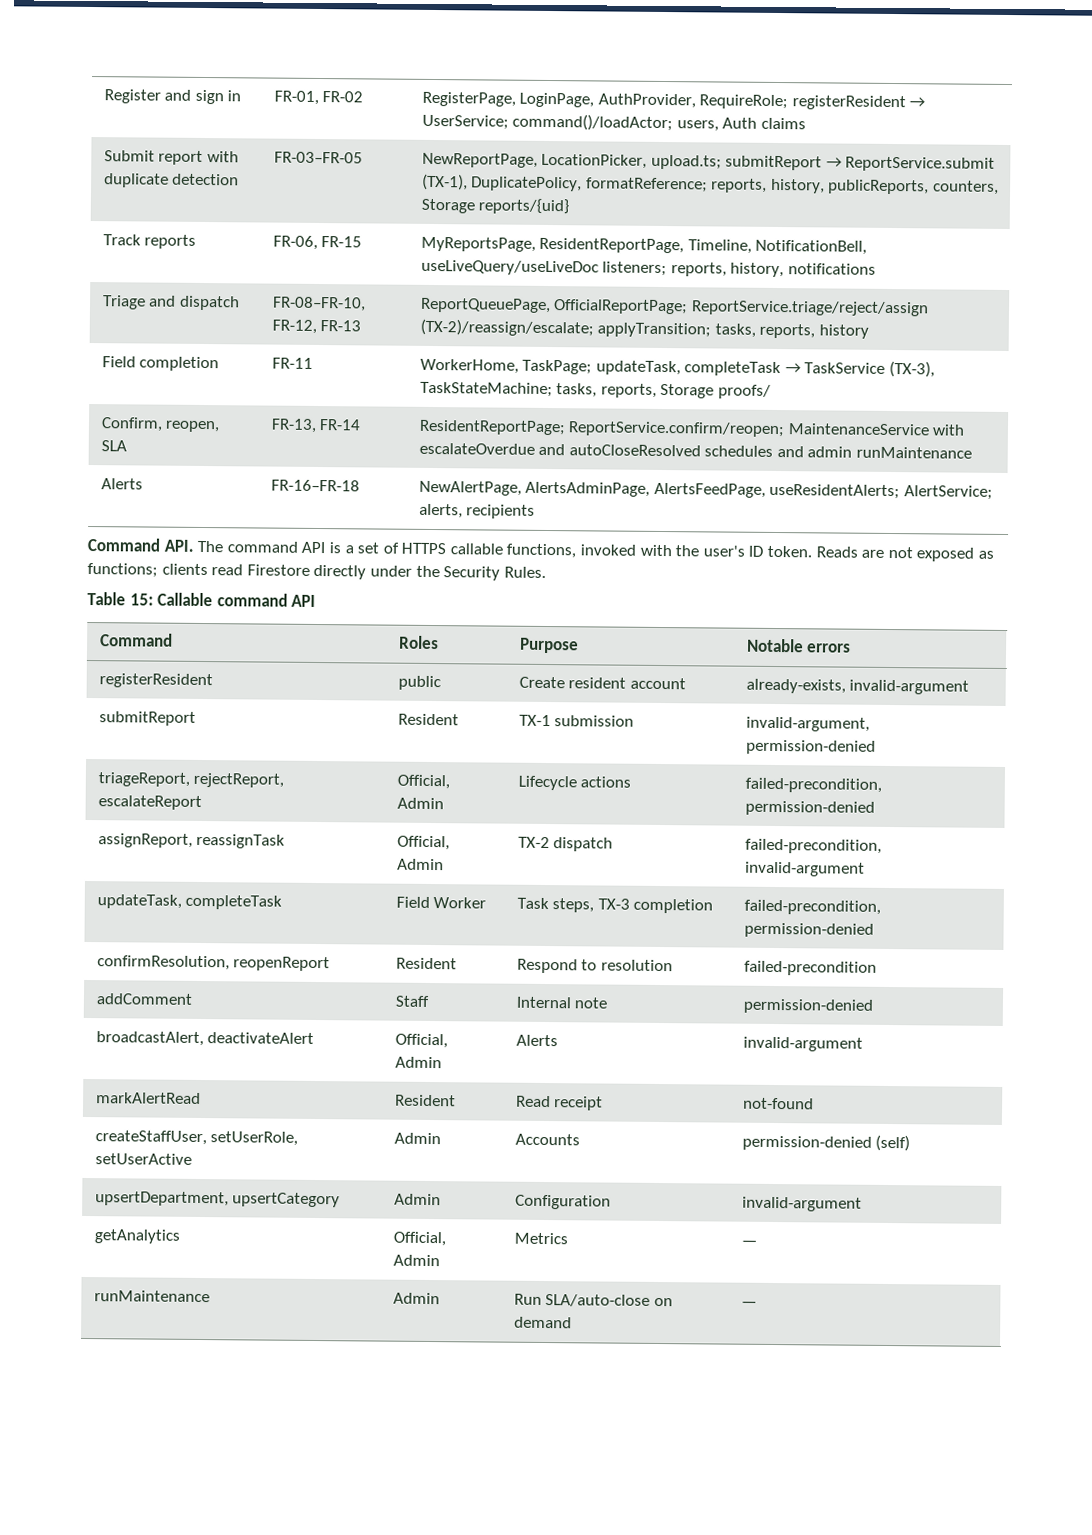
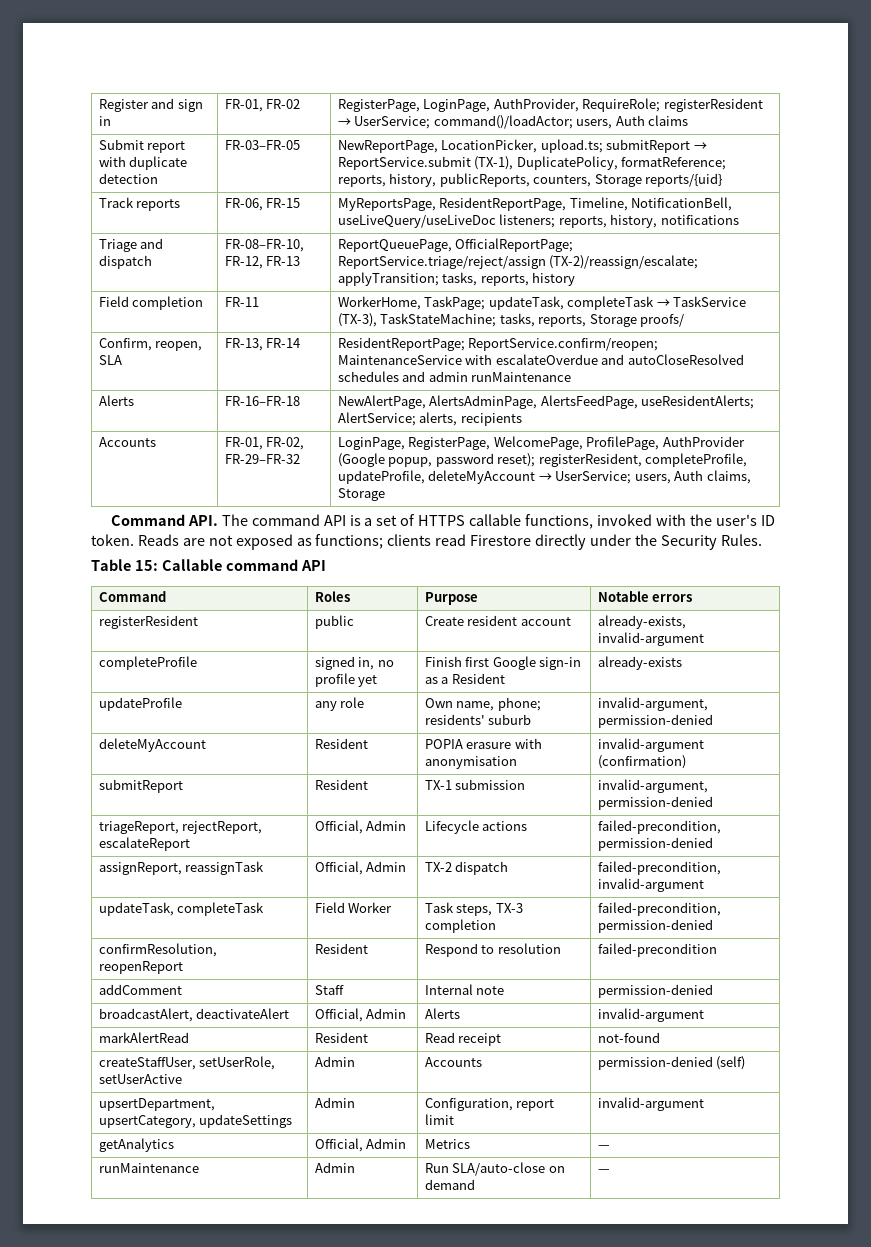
(536, 511) none -> [98,437,156,447] [224,437,305,450] [224,454,300,464] [337,436,745,450] [337,453,748,467] [337,470,751,484] [337,488,385,501] // Accounts | FR-01, FR-02, FR-29–FR-32 | LoginPage, RegisterPage, WelcomePage, ProfilePage, AuthProvider (Google popup, password reset); registerResident, completeProfile, updateProfile, deleteMyAccount → UserService; users, Auth claims, Storage
(970, 687) none -> [98,656,197,670] [314,656,394,670] [314,673,378,687] [424,656,582,670] [424,673,505,684] [597,656,682,670] [98,697,182,711] [314,697,365,711] [424,697,541,711] [424,714,532,725] [597,697,708,711] [597,714,713,728] [98,738,206,752] [314,738,368,749] [424,738,542,749] [424,756,517,769] [597,738,704,752] [597,755,686,769] // completeProfile | signed in, no profile yet | Finish first Google sign-in as a Resident | already-exists // updateProfile | any role | Own name, phone; residents' suburb | invalid-argument, permission-denied // deleteMyAccount | Resident | POPIA erasure with anonymisation | invalid-argument (confirmation)
[232,1192,341,1208] [393,1193,441,1206] [514,1194,611,1210] upsertCategory | Admin | Configuration -> [98,1114,293,1128] [314,1097,355,1108] [424,1098,555,1111] [424,1114,454,1125] upsertCategory, updateSettings | Admin | Configuration, report limit

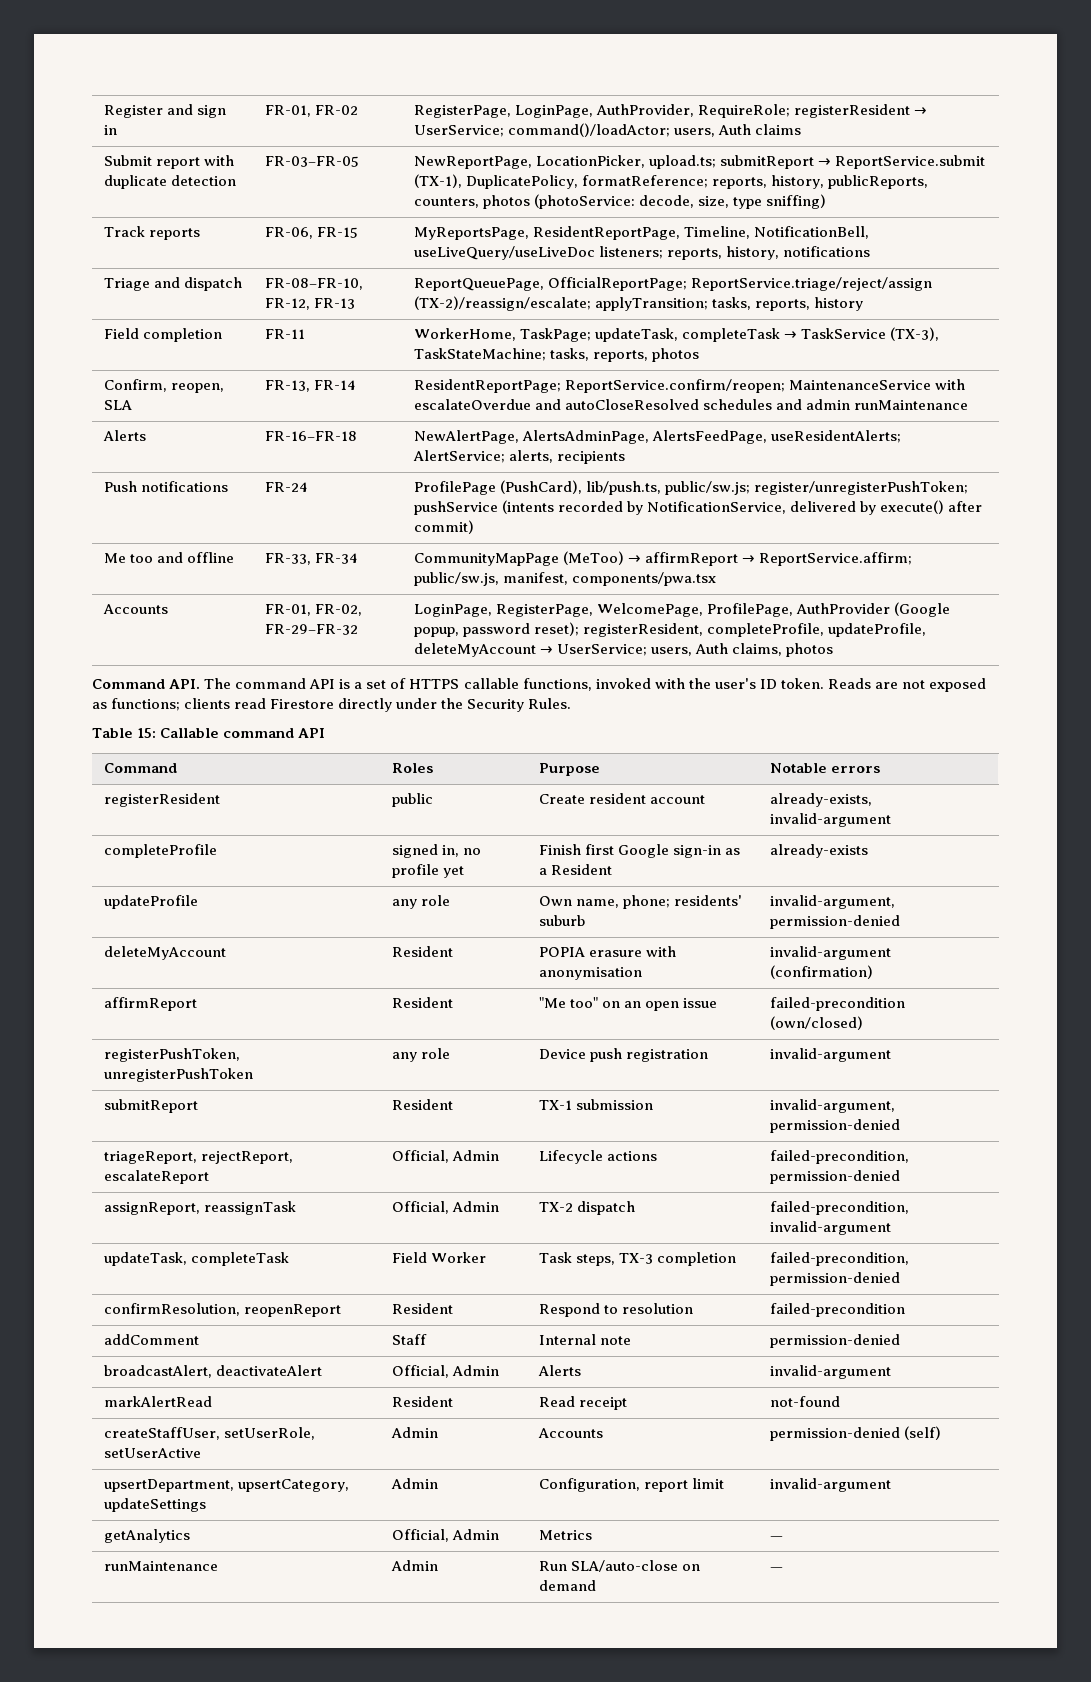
[594,173,723,187] Storage reports/{uid} -> [482,194,826,209] photos (photoService: decode, size, type sniffing)
[589,314,685,327] Storage proofs/ -> [651,348,699,362] photos
(522, 419) none -> [103,481,228,492] [264,482,308,492] [413,480,968,495] [413,500,982,515] [413,520,474,534] [103,552,234,563] [264,553,358,565] [413,551,912,566] [413,572,716,586] // Push notifications | FR-24 | ProfilePage (PushCard), lib/push.ts, public/sw.js; register/unregisterPushToken; pushService (intents recorded by NotificationService, delivered by execute() after commit) // Me too and offline | FR-33, FR-34 | CommunityMapPage (MeToo) → affirmReport → ReportService.affirm; public/sw.js, manifest, components/pwa.tsx
[337,488,385,501] Storage -> [785,643,833,657] photos
(686, 762) none -> [103,997,197,1011] [391,997,453,1008] [538,997,717,1011] [769,997,905,1011] [769,1016,863,1030] [103,1048,240,1062] [103,1068,253,1082] [391,1048,450,1062] [538,1048,708,1062] [769,1048,891,1062] // affirmReport | Resident | "Me too" on an open issue | failed-precondition (own/closed) // registerPushToken, unregisterPushToken | any role | Device push registration | invalid-argument

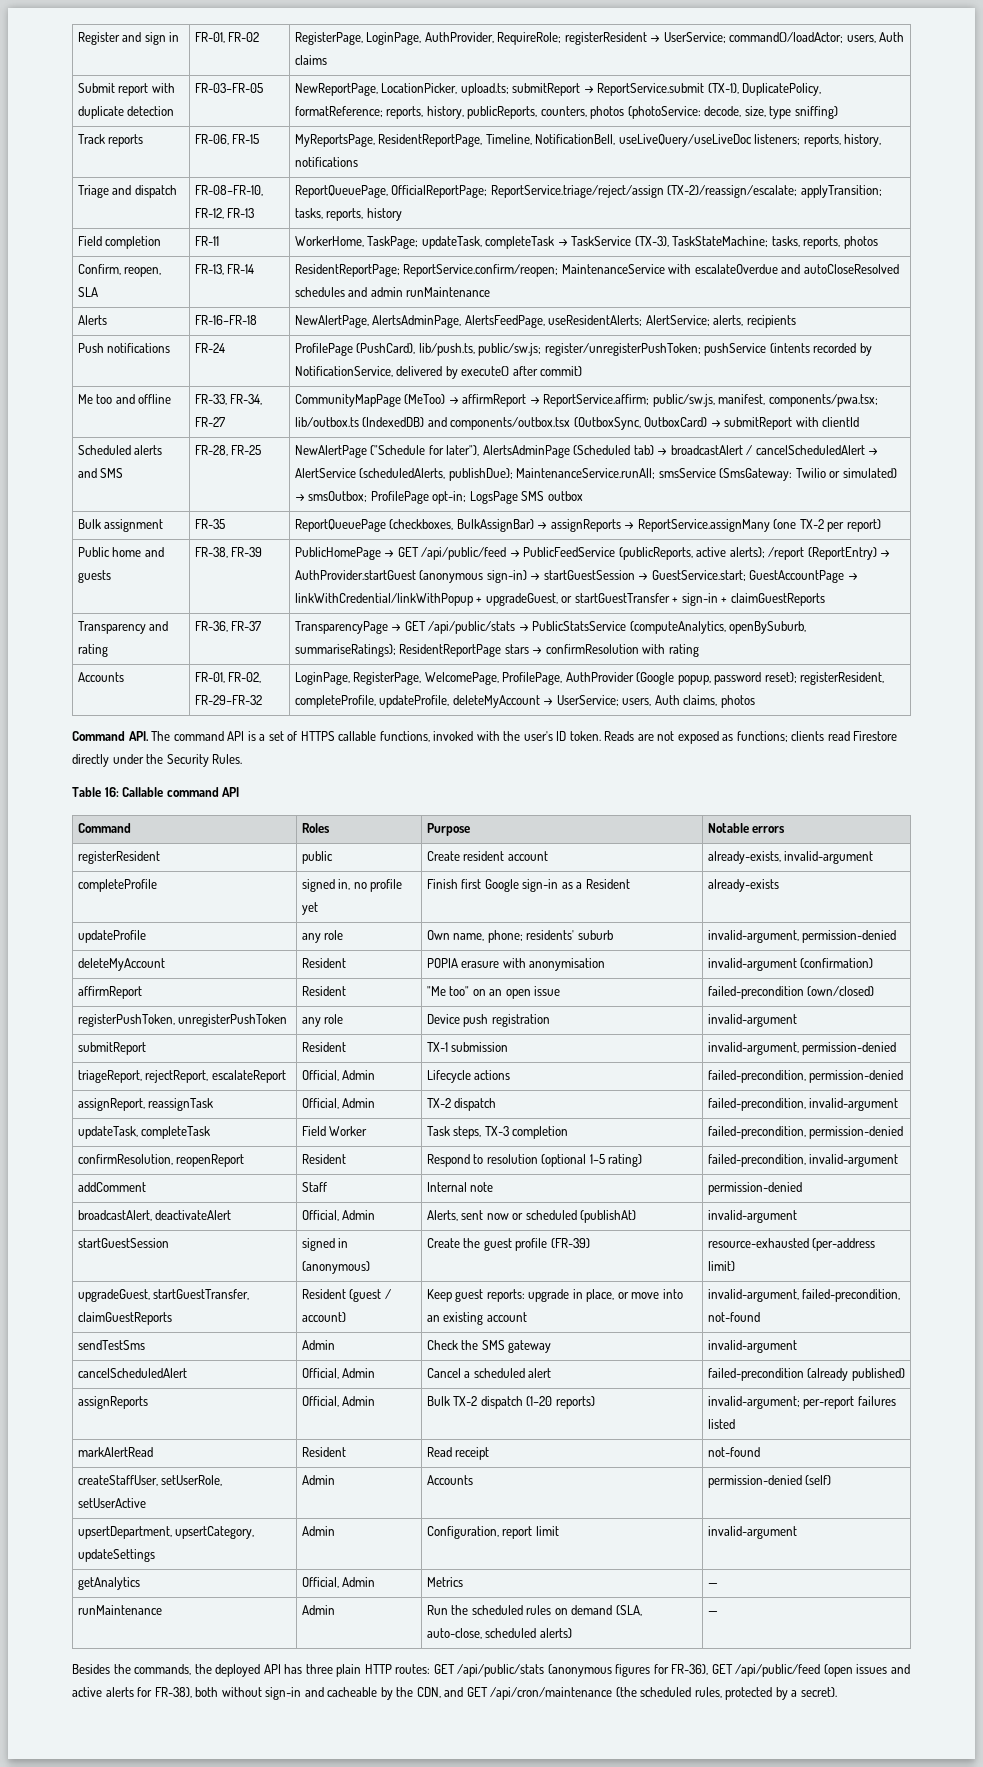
[314,553,358,564] FR-34 -> [230,394,263,405] [194,417,225,427] FR-34, FR-27
[571,572,716,586] components/pwa.tsx -> [768,394,878,407] [294,417,860,430] [77,445,163,455] [77,468,124,478] [194,445,262,456] [294,445,879,458] [294,468,897,481] [294,491,583,504] [77,519,164,532] [194,519,225,529] [294,519,881,532] [77,547,164,557] [77,570,111,583] [194,547,263,558] [294,547,891,560] [294,570,858,583] [294,593,825,606] [77,621,169,634] [77,644,108,657] [194,621,262,632] [294,621,807,634] [294,644,699,657] components/pwa.tsx; lib/outbox.ts (IndexedDB) and components/outbox.tsx (OutboxSync, OutboxCard) → submitReport with clientId // Scheduled alerts and SMS | FR-28, FR-25 | NewAlertPage ("Schedule for later"), AlertsAdminPage (Scheduled tab) → broadcastAlert / cancelScheduledAlert → AlertService (scheduledAlerts, publishDue); MaintenanceService.runAll; smsService (SmsGateway: Twilio or simulated) → smsOutbox; ProfilePage opt-in; LogsPage SMS outbox // Bulk assignment | FR-35 | ReportQueuePage (checkboxes, BulkAssignBar) → assignReports → ReportService.assignMany (one TX-2 per report) // Public home and guests | FR-38, FR-39 | PublicHomePage → GET /api/public/feed → PublicFeedService (publicReports, active alerts); /report (ReportEntry) → AuthProvider.startGuest (anonymous sign-in) → startGuestSession → GuestService.start; GuestAccountPage → linkWithCredential/linkWithPopup + upgradeGuest, or startGuestTransfer + sign-in + claimGuestReports // Transparency and rating | FR-36, FR-37 | TransparencyPage → GET /api/public/stats → PublicStatsService (computeAnalytics, openBySuburb, summariseRatings); ResidentReportPage stars → confirmResolution with rating
[137,728,157,738] 15: -> [104,787,119,797] 16:
[769,1303,905,1317] | failed-precondition -> [541,1154,643,1167] [707,1154,899,1167] (optional 1–5 rating) | failed-precondition, invalid-argument
[537,1365,581,1376] [769,1365,891,1379] Alerts | invalid-argument -> [426,1210,637,1223] [707,1210,797,1223] [77,1238,169,1248] [301,1238,349,1251] [301,1261,370,1274] [426,1238,590,1251] [707,1238,876,1251] [707,1261,735,1271] [77,1289,250,1302] [77,1312,172,1325] [301,1289,391,1302] [301,1312,346,1322] [426,1289,683,1302] [426,1312,527,1325] [707,1289,901,1302] [707,1312,760,1322] [77,1340,145,1350] [301,1340,335,1350] [426,1340,552,1353] [707,1340,797,1353] [77,1368,187,1378] [301,1368,376,1379] [426,1368,552,1378] [707,1368,905,1381] [77,1396,148,1409] [301,1396,376,1407] [426,1396,595,1409] [707,1396,896,1409] [707,1419,735,1429] Alerts, sent now or scheduled (publishAt) | invalid-argument // startGuestSession | signed in (anonymous) | Create the guest profile (FR-39) | resource-exhausted (per-address limit) // upgradeGuest, startGuestTransfer, claimGuestReports | Resident (guest / account) | Keep guest reports: upgrade in place, or move into an existing account | invalid-argument, failed-precondition, not-found // sendTestSms | Admin | Check the SMS gateway | invalid-argument // cancelScheduledAlert | Official, Admin | Cancel a scheduled alert | failed-precondition (already published) // assignReports | Official, Admin | Bulk TX-2 dispatch (1–20 reports) | invalid-argument; per-report failures listed
[570,1560,678,1572] SLA/auto-close -> [451,1605,552,1615] the scheduled rules
[769,1567,783,1571] | — -> [615,1605,642,1616] [426,1628,572,1639] [707,1611,718,1615] [72,1664,910,1677] [72,1687,837,1700] (SLA, auto-close, scheduled alerts) | — // Besides the commands, the deployed API has three plain HTTP routes: GET /api/public/stats (anonymous figures for FR-36), GET /api/public/feed (open issues and active alerts for FR-38), both without sign-in and cacheable by the CDN, and GET /api/cron/maintenance (the scheduled rules, protected by a secret).

